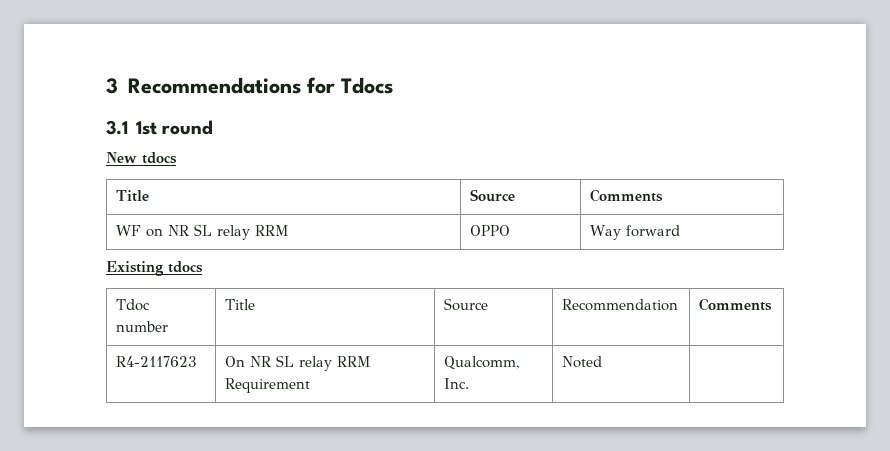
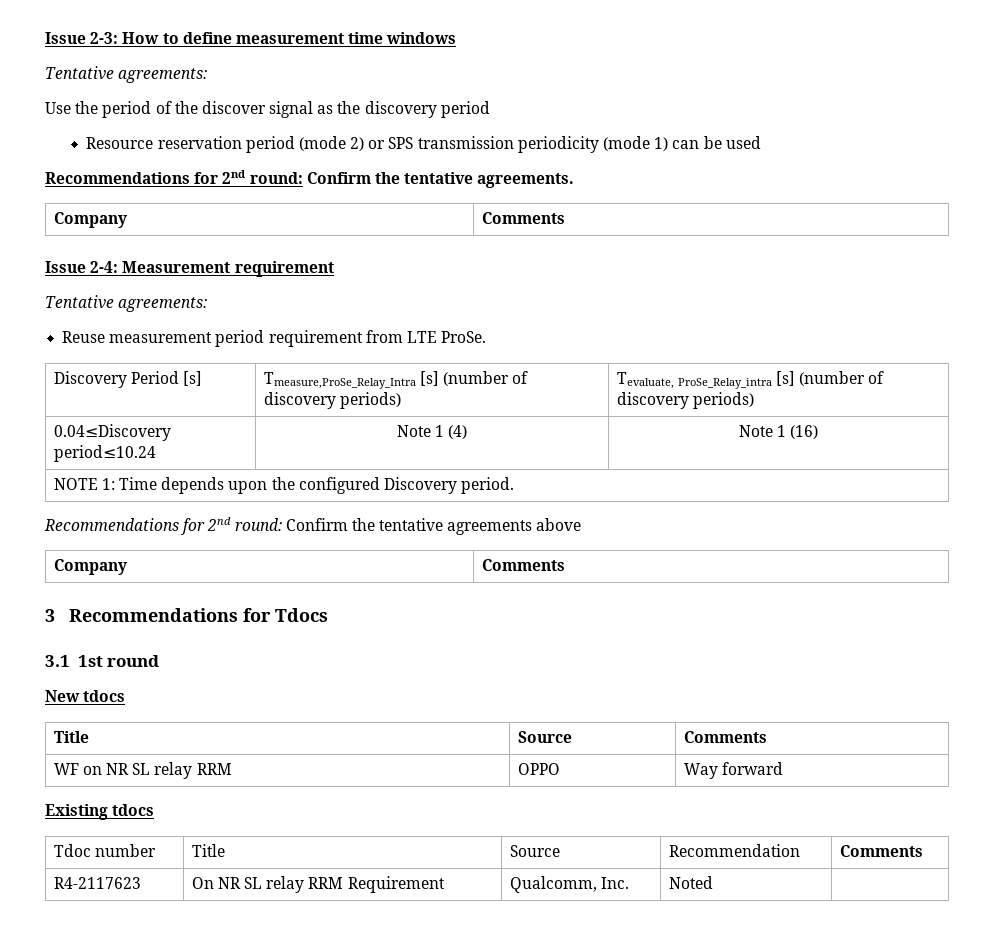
(106, 86) none -> [45,32,457,44] [45,66,208,83] [45,101,490,118] [86,136,761,153] [45,170,575,188] [53,212,127,228] [481,212,565,224] [45,261,334,277] [45,295,208,312] [62,330,487,347] [53,371,202,388] [263,371,529,389] [263,392,401,409] [616,371,885,389] [616,392,754,409] [53,424,171,441] [53,445,156,462] [396,425,468,439] [738,425,819,439] [53,477,515,494] [44,517,582,535] [53,559,127,575] [481,559,565,571] Issue 2-3: How to define measurement time windows // Tentative agreements: // Use the period of the discover signal as the discovery period // Resource reservation period (mode 2) or SPS transmission periodicity (mode 1) can be used // Recommendations for 2nd round: Confirm the tentative agreements. // Company | Comments // Issue 2-4: Measurement requirement // Tentative agreements: // Reuse measurement period requirement from LTE ProSe. // Discovery Period [s] | Tmeasure,ProSe_Relay_Intra [s] (number of discovery periods) | Tevaluate, ProSe_Relay_intra [s] (number of discovery periods) // 0.04≤Discovery period≤10.24 | Note 1 (4) | Note 1 (16) // NOTE 1: Time depends upon the configured Discovery period. // Recommendations for 2nd round: Confirm the tentative agreements above // Company | Comments //

